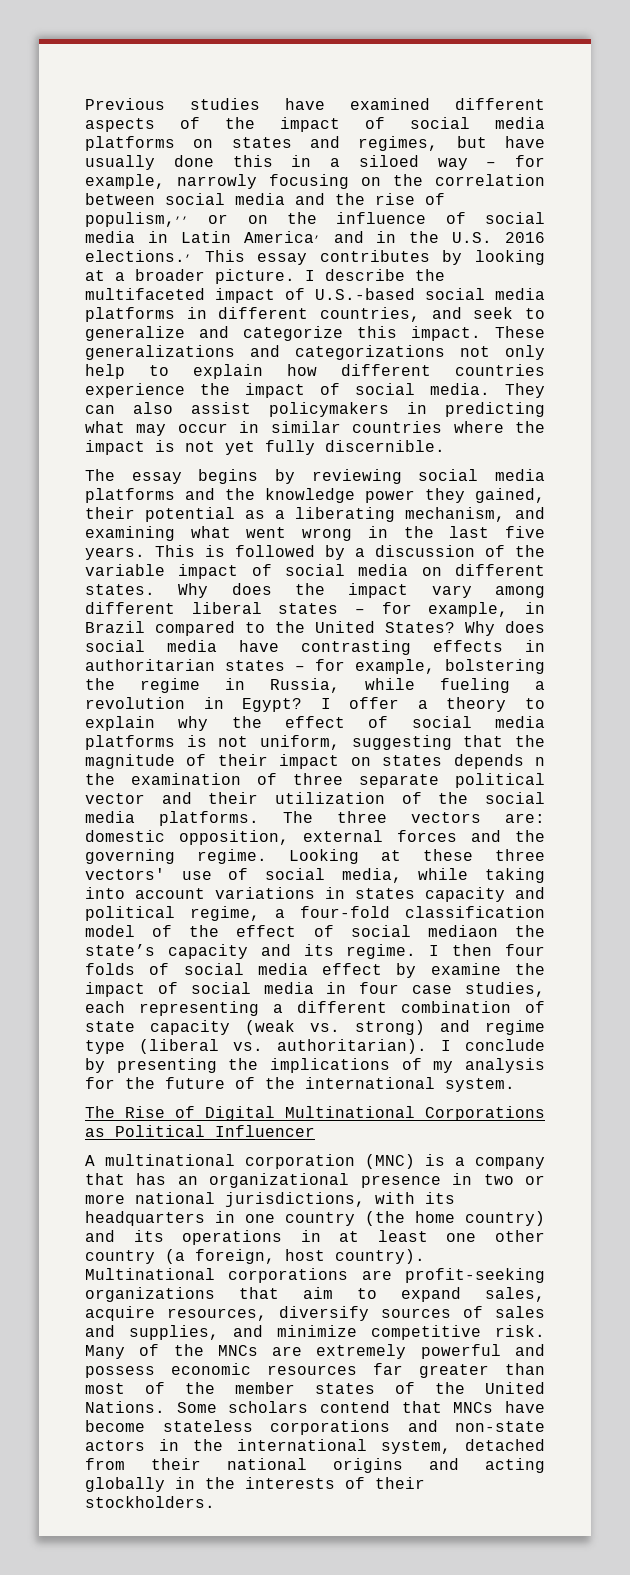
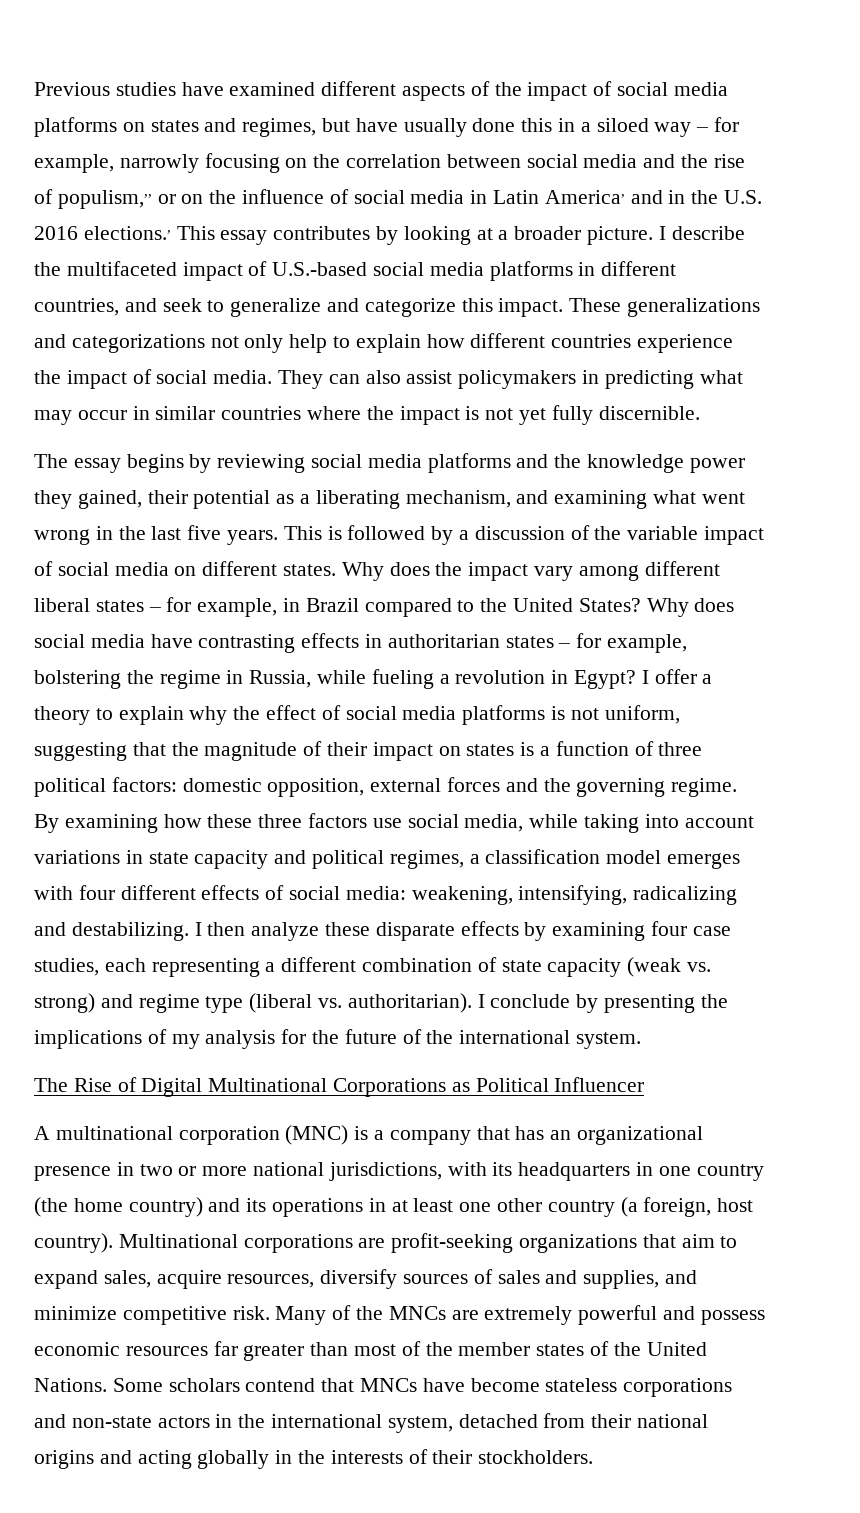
[453,754,545,769] [85,773,545,788] [85,792,545,804] [85,811,545,826] depends n the examination of three separate political vector and their utilization of the social media platforms. The three vectors are: -> [520,741,703,756] [34,777,177,797] is a function of three political factors:
[289,849,545,864] [85,868,249,880] Looking at these three vectors' use of -> [34,813,402,833] By examining how these three factors use
[355,888,415,899] states -> [148,852,189,864] state
[190,906,545,921] [85,925,545,937] [85,944,545,959] [85,963,545,978] [85,982,347,997] regime, a four-fold classification model of the effect of social mediaon the state’s capacity and its regime. I then four folds of social media effect by examine the impact of social media in -> [389,849,741,869] [34,885,738,905] [34,921,646,941] regimes, a classification model emerges with four different effects of social media: weakening, intensifying, radicalizing and destabilizing. I then analyze these disparate effects by examining

